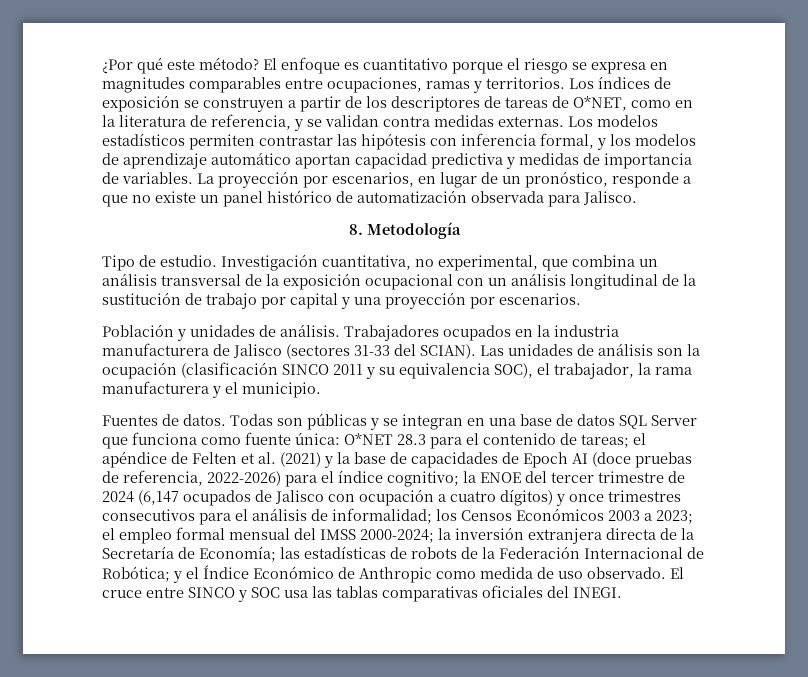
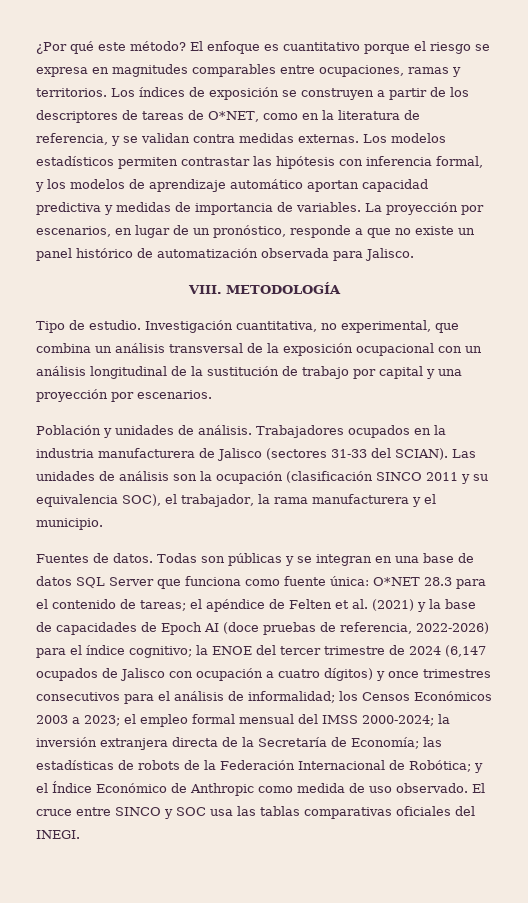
[348,222,461,239] 8. Metodología -> [187,282,341,294] VIII. METODOLOGÍA

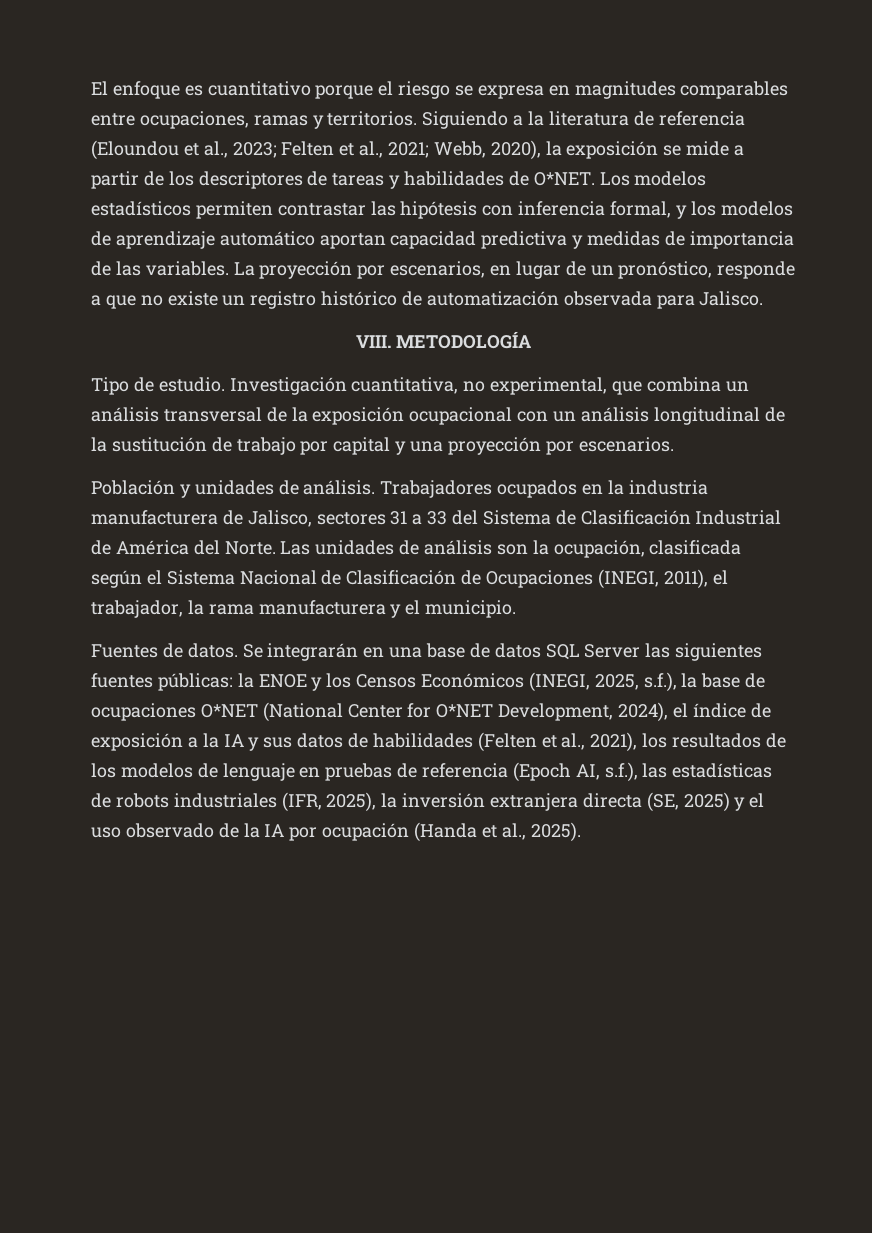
[36,41,186,54] ¿Por qué este método? -> (91, 88) none
[111,87,205,97] Los índices de -> [422,111,745,129] [91,140,562,160] Siguiendo a la literatura de referencia (Eloundou et al., 2023; Felten et al., 2021; Webb, 2020), la
[301,88,374,100] construyen -> [686,141,730,156] mide
[188,110,420,122] [36,133,359,146] de O*NET, como en la literatura de referencia, y se validan contra medidas externas. -> [389,171,595,189] y habilidades de O*NET.
(293, 207) none -> [115,261,141,276] las
[36,248,72,261] panel -> [250,291,317,309] registro
[217,448,448,461] Jalisco (sectores 31-33 del SCIAN). -> [247,510,782,527] [91,540,276,555] Jalisco, sectores 31 a 33 del Sistema de Clasificación Industrial de América del Norte.
[216,471,488,484] [36,494,161,507] ocupación (clasificación SINCO 2011 y su equivalencia SOC), -> [553,540,742,558] [91,569,708,589] ocupación, clasificada según el Sistema Nacional de Clasificación de Ocupaciones (INEGI, 2011),
[157,553,372,566] Todas son públicas y se integran -> [242,643,359,661] Se integrarán
[157,576,486,589] [36,599,476,612] [36,622,489,635] [36,645,486,658] [36,668,491,681] [36,691,492,704] [36,714,450,727] [36,737,442,750] [36,760,483,773] [36,781,485,796] [36,806,475,819] [36,830,80,839] que funciona como fuente única: O*NET 28.3 para el contenido de tareas; el apéndice de Felten et al. (2021) y la base de capacidades de Epoch AI (doce pruebas de referencia, 2022-2026) para el índice cognitivo; la ENOE del tercer trimestre de 2024 (6,147 ocupados de Jalisco con ocupación a cuatro dígitos) y once trimestres consecutivos para el análisis de informalidad; los Censos Económicos 2003 a 2023; el empleo formal mensual del IMSS 2000-2024; la inversión extranjera directa de la Secretaría de Economía; las estadísticas de robots de la Federación Internacional de Robótica; y el Índice Económico de Anthropic como medida de uso observado. El cruce entre SINCO y SOC usa las tablas comparativas oficiales del INEGI. -> [645,643,763,661] [91,672,766,692] [91,702,771,722] [91,732,786,752] [91,762,773,782] [91,792,765,812] [91,822,581,842] las siguientes fuentes públicas: la ENOE y los Censos Económicos (INEGI, 2025, s.f.), la base de ocupaciones O*NET (National Center for O*NET Development, 2024), el índice de exposición a la IA y sus datos de habilidades (Felten et al., 2021), los resultados de los modelos de lenguaje en pruebas de referencia (Epoch AI, s.f.), las estadísticas de robots industriales (IFR, 2025), la inversión extranjera directa (SE, 2025) y el uso observado de la IA por ocupación (Handa et al., 2025).

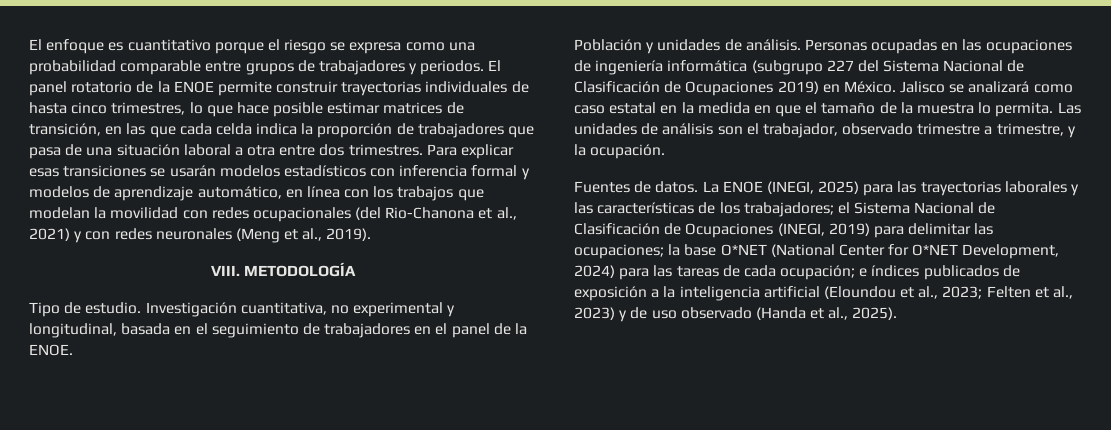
[548,81,789,99] [91,111,745,129] [91,140,745,160] [91,171,707,189] [91,201,793,219] [91,231,794,249] [91,261,796,279] [91,291,764,309] en magnitudes comparables entre ocupaciones, ramas y territorios. Siguiendo a la literatura de referencia (Eloundou et al., 2023; Felten et al., 2021; Webb, 2020), la exposición se mide a partir de los descriptores de tareas y habilidades de O*NET. Los modelos estadísticos permiten contrastar las hipótesis con inferencia formal, y los modelos de aprendizaje automático aportan capacidad predictiva y medidas de importancia de las variables. La proyección por escenarios, en lugar de un pronóstico, responde a que no existe un registro histórico de automatización observada para Jalisco. -> [405,42,475,51] [29,60,502,75] [29,81,529,96] [29,102,464,117] [29,123,535,138] [29,144,515,159] [29,165,530,180] [29,186,484,201] [29,207,517,222] [29,228,372,243] como una probabilidad comparable entre grupos de trabajadores y periodos. El panel rotatorio de la ENOE permite construir trayectorias individuales de hasta cinco trimestres, lo que hace posible estimar matrices de transición, en las que cada celda indica la proporción de trabajadores que pasa de una situación laboral a otra entre dos trimestres. Para explicar esas transiciones se usarán modelos estadísticos con inferencia formal y modelos de aprendizaje automático, en línea con los trabajos que modelan la movilidad con redes ocupacionales (del Rio-Chanona et al., 2021) y con redes neuronales (Meng et al., 2019).
[490,377,749,395] [91,407,785,425] [91,437,674,455] experimental, que combina un análisis transversal de la exposición ocupacional con un análisis longitudinal de la sustitución de trabajo por capital y una proyección por escenarios. -> [353,302,456,317] [29,323,528,338] [29,344,73,356] experimental y longitudinal, basada en el seguimiento de trabajadores en el panel de la ENOE.
[380,480,708,498] [91,510,782,527] [91,540,276,555] Trabajadores ocupados en la industria manufacturera de Jalisco, sectores 31 a 33 del Sistema de Clasificación Industrial de América del Norte. -> [804,39,1072,54] [574,60,1025,75] [574,81,1073,96] [574,102,1054,117] Personas ocupadas en las ocupaciones de ingeniería informática (subgrupo 227 del Sistema Nacional de Clasificación de Ocupaciones 2019) en México. Jalisco se analizará como caso estatal en la medida en que el tamaño de la muestra lo permita.
[532,540,742,558] [91,570,142,588] la ocupación, clasificada según -> [746,123,1076,138] [574,144,666,159] [574,181,1080,196] [574,202,834,217] el trabajador, observado trimestre a trimestre, y la ocupación. // Fuentes de datos. La ENOE (INEGI, 2025) para las trayectorias laborales y las características de los trabajadores;
[663,569,728,589] [91,600,517,618] [91,643,763,661] [91,672,766,692] [91,703,196,721] 2011), el trabajador, la rama manufacturera y el municipio. // Fuentes de datos. Se integrarán en una base de datos SQL Server las siguientes fuentes públicas: la ENOE y los Censos Económicos (INEGI, 2025, s.f.), la base de ocupaciones -> [828,223,994,238] [574,244,717,259] 2019) para delimitar las ocupaciones; la base
[618,702,771,722] [91,732,786,752] [91,762,773,782] [91,792,765,812] [91,823,410,841] 2024), el índice de exposición a la IA y sus datos de habilidades (Felten et al., 2021), los resultados de los modelos de lenguaje en pruebas de referencia (Epoch AI, s.f.), las estadísticas de robots industriales (IFR, 2025), la inversión extranjera directa (SE, 2025) y el uso observado de la IA por ocupación -> [574,265,1020,280] [574,286,1074,301] [574,307,752,322] 2024) para las tareas de cada ocupación; e índices publicados de exposición a la inteligencia artificial (Eloundou et al., 2023; Felten et al., 2023) y de uso observado

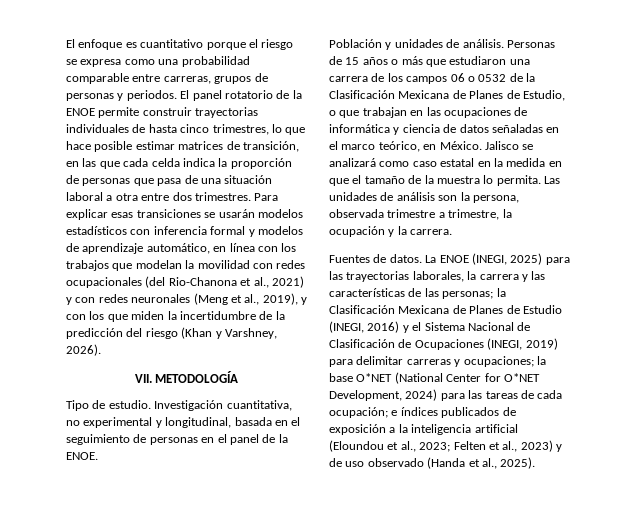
(242, 66) none -> [163,76,211,84] carreras,
[318,60,405,75] trabajadores -> [66,93,114,101] personas
[417,123,504,138] trabajadores -> [82,178,131,186] personas
[326,228,372,241] [210,265,240,276] 2019). // VIII. -> [262,293,307,305] [66,311,285,322] [66,327,277,339] [66,344,101,356] [134,374,152,383] 2019), y con los que miden la incertidumbre de la predicción del riesgo (Khan y Varshney, 2026). // VII.
[324,323,411,338] trabajadores -> [149,437,198,445] personas
[871,39,1072,54] [574,60,1025,75] [574,81,819,96] ocupadas en las ocupaciones de ingeniería informática (subgrupo 227 del Sistema Nacional de Clasificación de Ocupaciones 2019) -> [329,56,530,67] [329,73,535,84] [329,90,565,101] [329,107,528,118] [329,124,560,135] [329,141,420,152] de 15 años o más que estudiaron una carrera de los campos 06 o 0532 de la Clasificación Mexicana de Planes de Estudio, o que trabajan en las ocupaciones de informática y ciencia de datos señaladas en el marco teórico,
[746,123,914,138] el trabajador, observado -> [460,192,519,203] [329,209,384,218] la persona, observada
(1064, 129) none -> [502,209,512,218] [329,226,385,237] la ocupación
[590,144,666,159] ocupación. -> [410,229,453,235] carrera.
[1004,181,1067,193] laborales -> [412,271,519,282] laborales, la carrera
[719,202,834,217] los trabajadores; -> [424,288,506,299] [329,305,562,314] [329,321,409,333] las personas; la Clasificación Mexicana de Planes de Estudio (INEGI, 2016) y
[974,223,994,235] las -> [406,359,461,367] carreras y

